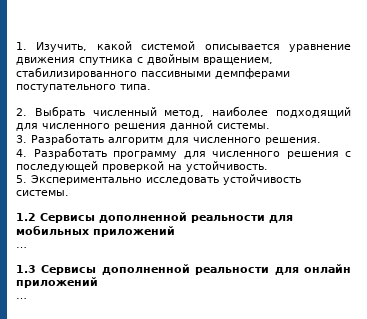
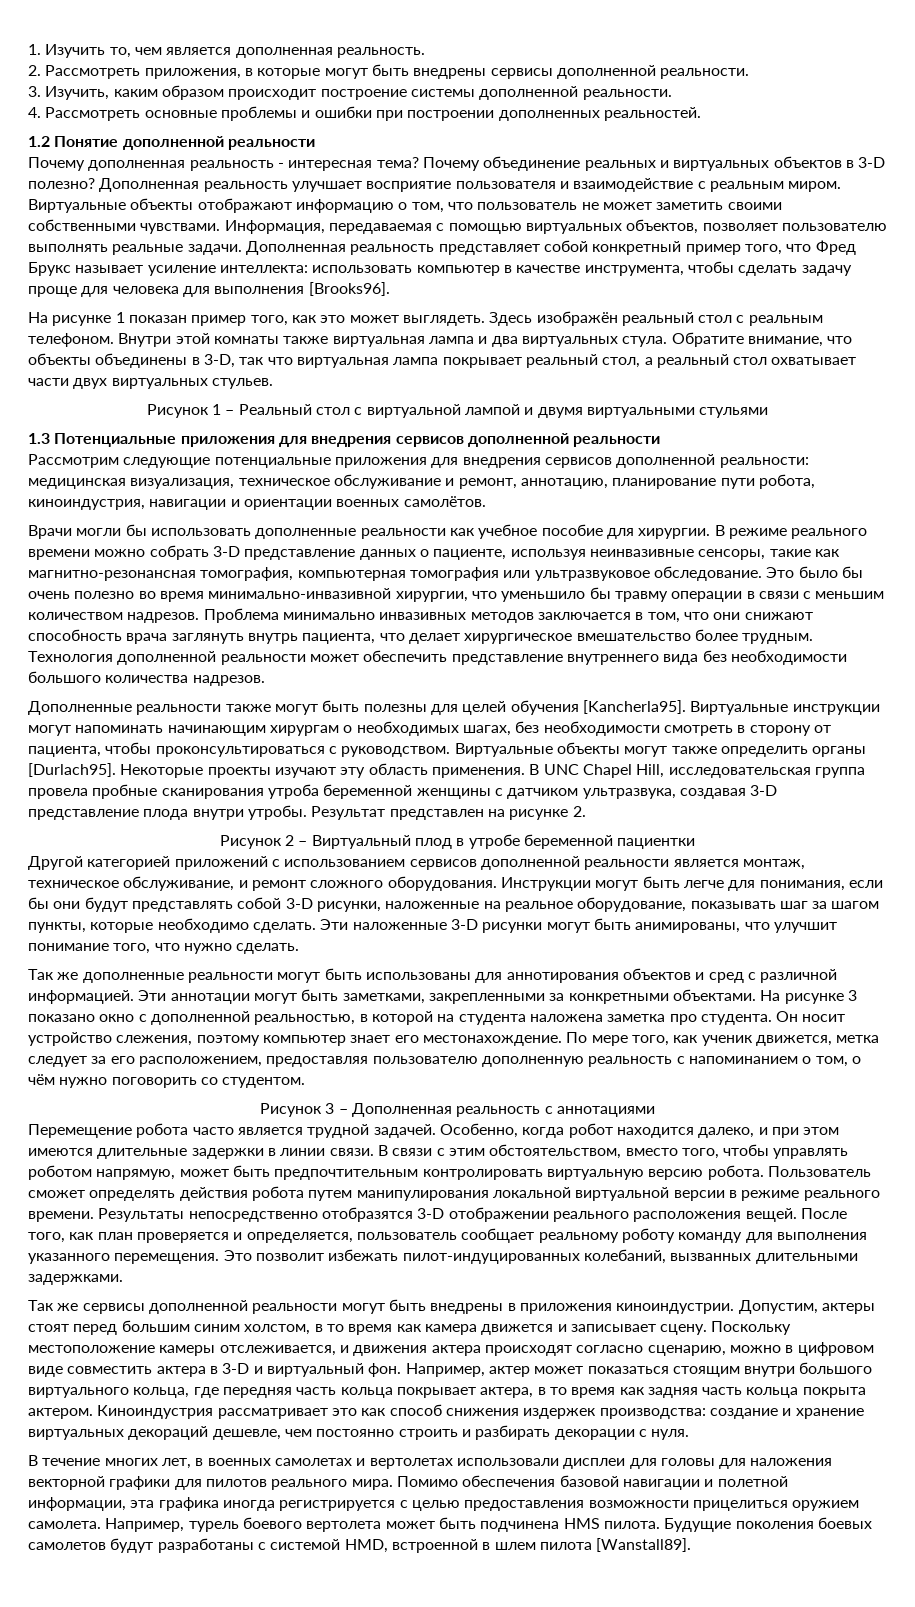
[36,41,351,52] [16,54,273,65] [16,67,290,79] [16,84,151,92] [16,106,351,118] [16,120,270,131] [16,133,321,145] [16,147,351,159] [16,161,268,172] [16,174,301,185] [16,190,69,196] Изучить, какой системой описывается уравнение движения спутника с двойным вращением, стабилизированного пассивными демпферами поступательного типа. // 2. Выбрать численный метод, наиболее подходящий для численного решения данной системы. // 3. Разработать алгоритм для численного решения. // 4. Разработать программу для численного решения с последующей проверкой на устойчивость. // 5. Экспериментально исследовать устойчивость системы. -> [45,44,425,58] [28,64,750,79] [28,85,672,100] [28,106,701,121] Изучить то, чем является дополненная реальность. // 2. Рассмотреть приложения, в которые могут быть внедрены сервисы дополненной реальности. // 3. Изучить, каким образом происходит построение системы дополненной реальности. // 4. Рассмотреть основные проблемы и ошибки при построении дополненных реальностей.
[40,212,293,223] [16,225,175,237] [16,247,27,248] [16,264,351,275] [16,277,98,288] [16,298,27,299] Сервисы дополненной реальности для мобильных приложений // … // 1.3 Сервисы дополненной реальности для онлайн приложений // … -> [54,136,315,150] [28,156,886,171] [28,178,842,192] [28,198,782,213] [28,219,887,234] [28,240,856,255] [28,261,852,276] [28,282,390,297] [28,311,823,326] [28,332,853,347] [28,353,857,368] [28,378,273,389] [146,404,769,418] [28,433,661,447] [28,454,809,468] [28,474,815,489] [28,496,486,510] [28,524,868,539] [28,545,840,560] [28,566,863,581] [28,587,885,602] [28,608,813,623] [28,629,814,644] [28,650,847,665] [28,671,265,686] [28,700,880,715] [28,721,831,736] [28,742,867,757] [28,763,865,778] [28,784,778,799] [28,805,586,820] [219,834,696,849] [28,856,805,870] [28,876,883,891] [28,897,880,912] [28,918,837,933] [28,943,300,954] [28,968,838,983] [28,989,857,1004] [28,1011,846,1025] [28,1032,880,1046] [28,1056,861,1067] [28,1074,306,1088] [260,1103,655,1117] [28,1123,840,1138] [28,1144,849,1159] [28,1165,871,1180] [28,1186,880,1201] [28,1207,847,1222] [28,1228,867,1243] [28,1249,858,1264] [28,1274,123,1285] [28,1299,875,1314] [28,1320,792,1335] [28,1342,874,1356] [28,1362,873,1377] [28,1387,866,1398] [28,1404,864,1419] [28,1425,690,1440] [28,1455,833,1469] [28,1475,788,1490] [28,1497,860,1511] [28,1517,872,1532] [28,1538,692,1553] Понятие дополненной реальности // Почему дополненная реальность - интересная тема? Почему объединение реальных и виртуальных объектов в 3-D полезно? Дополненная реальность улучшает восприятие пользователя и взаимодействие с реальным миром. Виртуальные объекты отображают информацию о том, что пользователь не может заметить своими собственными чувствами. Информация, передаваемая с помощью виртуальных объектов, позволяет пользователю выполнять реальные задачи. Дополненная реальность представляет собой конкретный пример того, что Фред Брукс называет усиление интеллекта: использовать компьютер в качестве инструмента, чтобы сделать задачу проще для человека для выполнения [Brooks96]. // На рисунке 1 показан пример того, как это может выглядеть. Здесь изображён реальный стол с реальным телефоном. Внутри этой комнаты также виртуальная лампа и два виртуальных стула. Обратите внимание, что объекты объединены в 3-D, так что виртуальная лампа покрывает реальный стол, а реальный стол охватывает части двух виртуальных стульев. // Рисунок 1 – Реальный стол с виртуальной лампой и двумя виртуальными стульями // 1.3 Потенциальные приложения для внедрения сервисов дополненной реальности // Рассмотрим следующие потенциальные приложения для внедрения сервисов дополненной реальности: медицинская визуализация, техническое обслуживание и ремонт, аннотацию, планирование пути робота, киноиндустрия, навигации и ориентации военных самолётов. // Врачи могли бы использовать дополненные реальности как учебное пособие для хирургии. В режиме реального времени можно собрать 3-D представление данных о пациенте, используя неинвазивные сенсоры, такие как магнитно-резонансная томография, компьютерная томография или ультразвуковое обследование. Это было бы очень полезно во время минимально-инвазивной хирургии, что уменьшило бы травму операции в связи с меньшим количеством надрезов. Проблема минимально инвазивных методов заключается в том, что они снижают способность врача заглянуть внутрь пациента, что делает хирургическое вмешательство более трудным. Технология дополненной реальности может обеспечить представление внутреннего вида без необходимости большого количества надрезов. // Дополненные реальности также могут быть полезны для целей обучения [Kancherla95]. Виртуальные инструкции могут напоминать начинающим хирургам о необходимых шагах, без необходимости смотреть в сторону от пациента, чтобы проконсультироваться с руководством. Виртуальные объекты могут также определить органы [Durlach95]. Некоторые проекты изучают эту область применения. В UNC Chapel Hill, исследовательская группа провела пробные сканирования утроба беременной женщины с датчиком ультразвука, создавая 3-D представление плода внутри утробы. Результат представлен на рисунке 2. // Рисунок 2 – Виртуальный плод в утробе беременной пациентки // Другой категорией приложений с использованием сервисов дополненной реальности является монтаж, техническое обслуживание, и ремонт сложного оборудования. Инструкции могут быть легче для понимания, если бы они будут представлять собой 3-D рисунки, наложенные на реальное оборудование, показывать шаг за шагом пункты, которые необходимо сделать. Эти наложенные 3-D рисунки могут быть анимированы, что улучшит понимание того, что нужно сделать. // Так же дополненные реальности могут быть использованы для аннотирования объектов и сред с различной информацией. Эти аннотации могут быть заметками, закрепленными за конкретными объектами. На рисунке 3 показано окно с дополненной реальностью, в которой на студента наложена заметка про студента. Он носит устройство слежения, поэтому компьютер знает его местонахождение. По мере того, как ученик движется, метка следует за его расположением, предоставляя пользователю дополненную реальность с напоминанием о том, о чём нужно поговорить со студентом. // Рисунок 3 – Дополненная реальность с аннотациями // Перемещение робота часто является трудной задачей. Особенно, когда робот находится далеко, и при этом имеются длительные задержки в линии связи. В связи с этим обстоятельством, вместо того, чтобы управлять роботом напрямую, может быть предпочтительным контролировать виртуальную версию робота. Пользователь сможет определять действия робота путем манипулирования локальной виртуальной версии в режиме реального времени. Результаты непосредственно отобразятся 3-D отображении реального расположения вещей. После того, как план проверяется и определяется, пользователь сообщает реальному роботу команду для выполнения указанного перемещения. Это позволит избежать пилот-индуцированных колебаний, вызванных длительными задержками. // Так же сервисы дополненной реальности могут быть внедрены в приложения киноиндустрии. Допустим, актеры стоят перед большим синим холстом, в то время как камера движется и записывает сцену. Поскольку местоположение камеры отслеживается, и движения актера происходят согласно сценарию, можно в цифровом виде совместить актера в 3-D и виртуальный фон. Например, актер может показаться стоящим внутри большого виртуального кольца, где передняя часть кольца покрывает актера, в то время как задняя часть кольца покрыта актером. Киноиндустрия рассматривает это как способ снижения издержек производства: создание и хранение виртуальных декораций дешевле, чем постоянно строить и разбирать декорации с нуля. // В течение многих лет, в военных самолетах и вертолетах использовали дисплеи для головы для наложения векторной графики для пилотов реального мира. Помимо обеспечения базовой навигации и полетной информации, эта графика иногда регистрируется с целью предоставления возможности прицелиться оружием самолета. Например, турель боевого вертолета может быть подчинена HMS пилота. Будущие поколения боевых самолетов будут разработаны с системой HMD, встроенной в шлем пилота [Wanstall89].

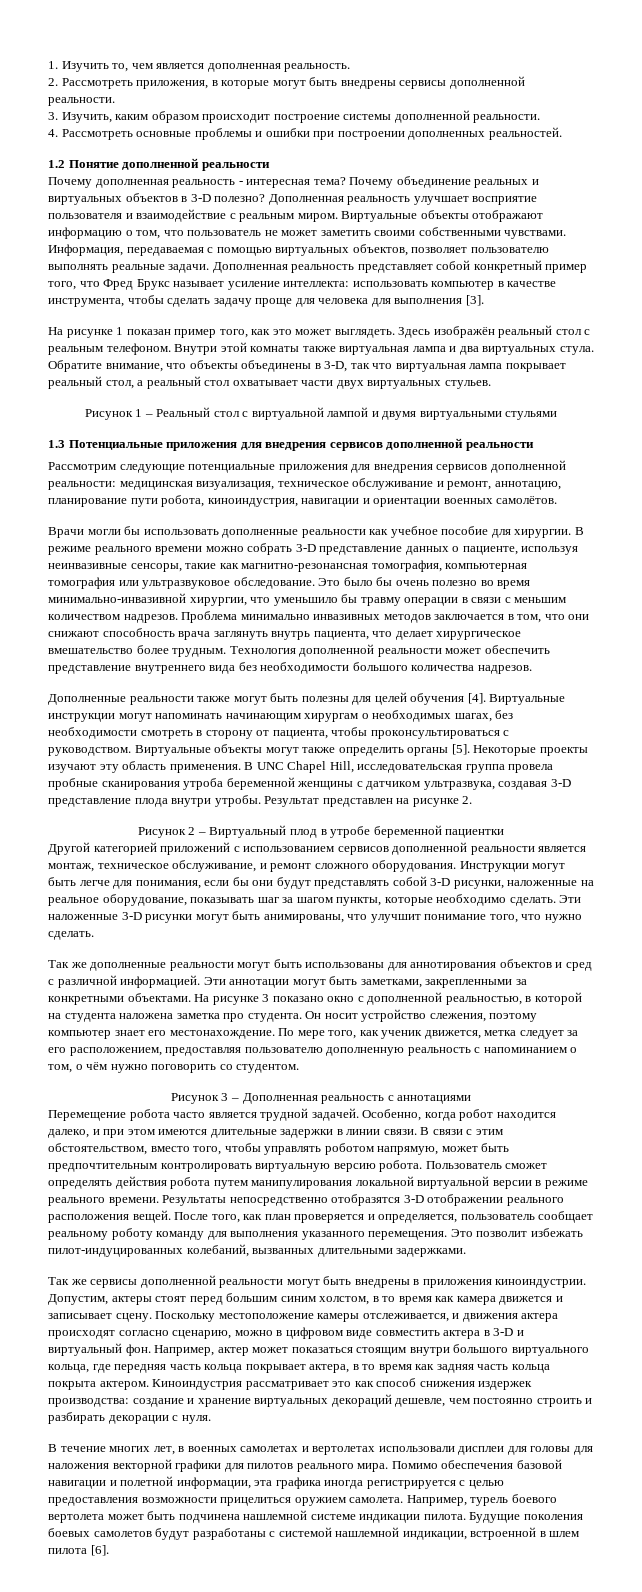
[308,282,390,296] [Brooks96]. -> [465,295,484,306] [3].
[582,700,686,714] [Kancherla95]. -> [467,693,486,704] [4].
[28,763,116,777] [Durlach95]. -> [451,744,470,755] [5].
[563,1518,600,1529] HMS -> [243,1510,421,1523] нашлемной системе индикации
[344,1539,388,1553] HMD, -> [335,1527,467,1540] нашлемной индикации,
[596,1538,692,1552] [Wanstall89]. -> [90,1545,109,1556] [6].

